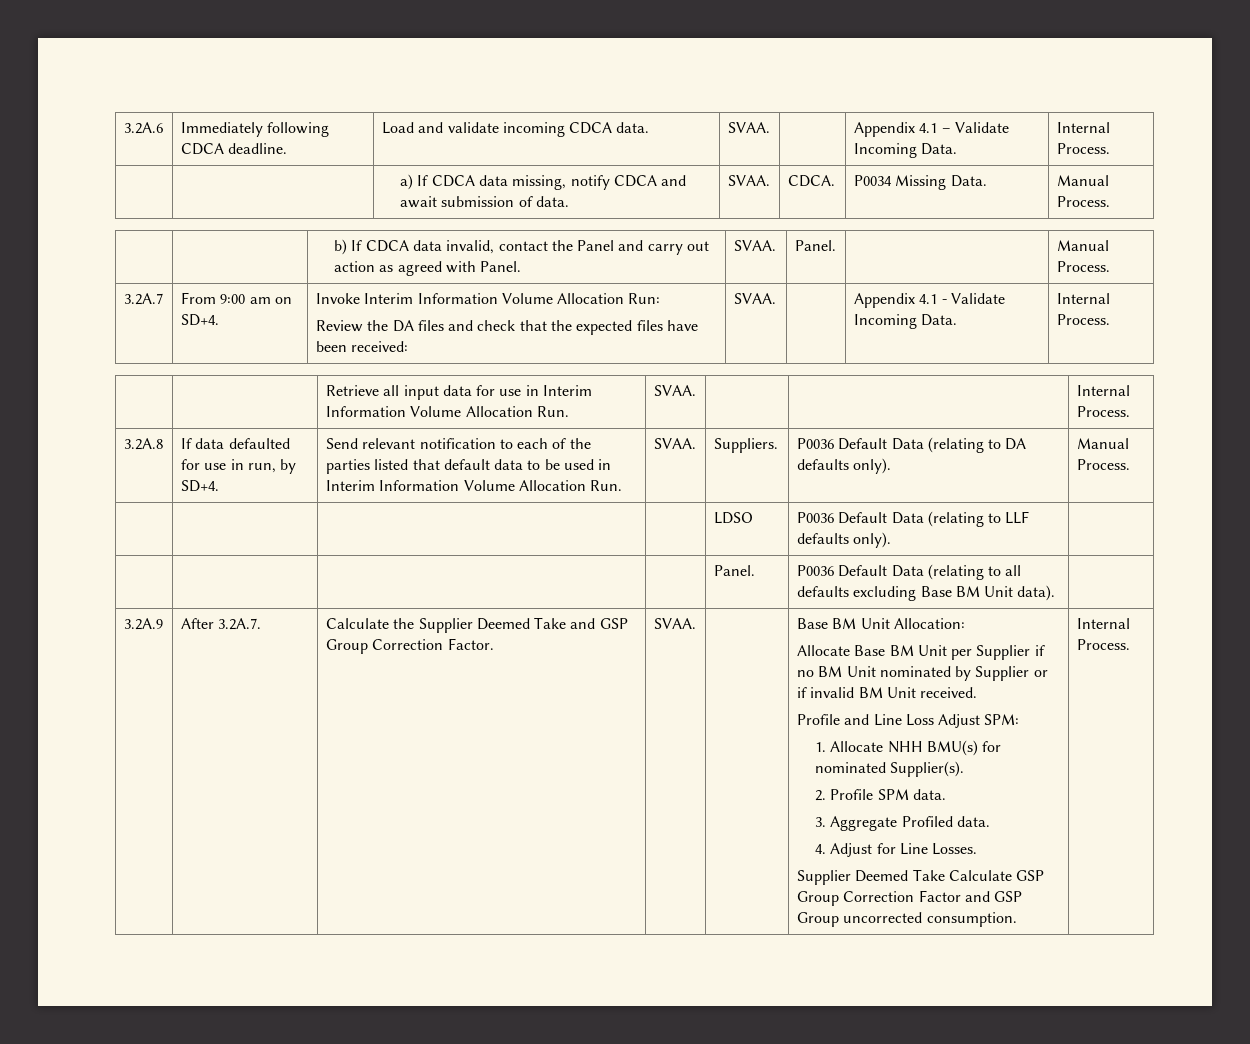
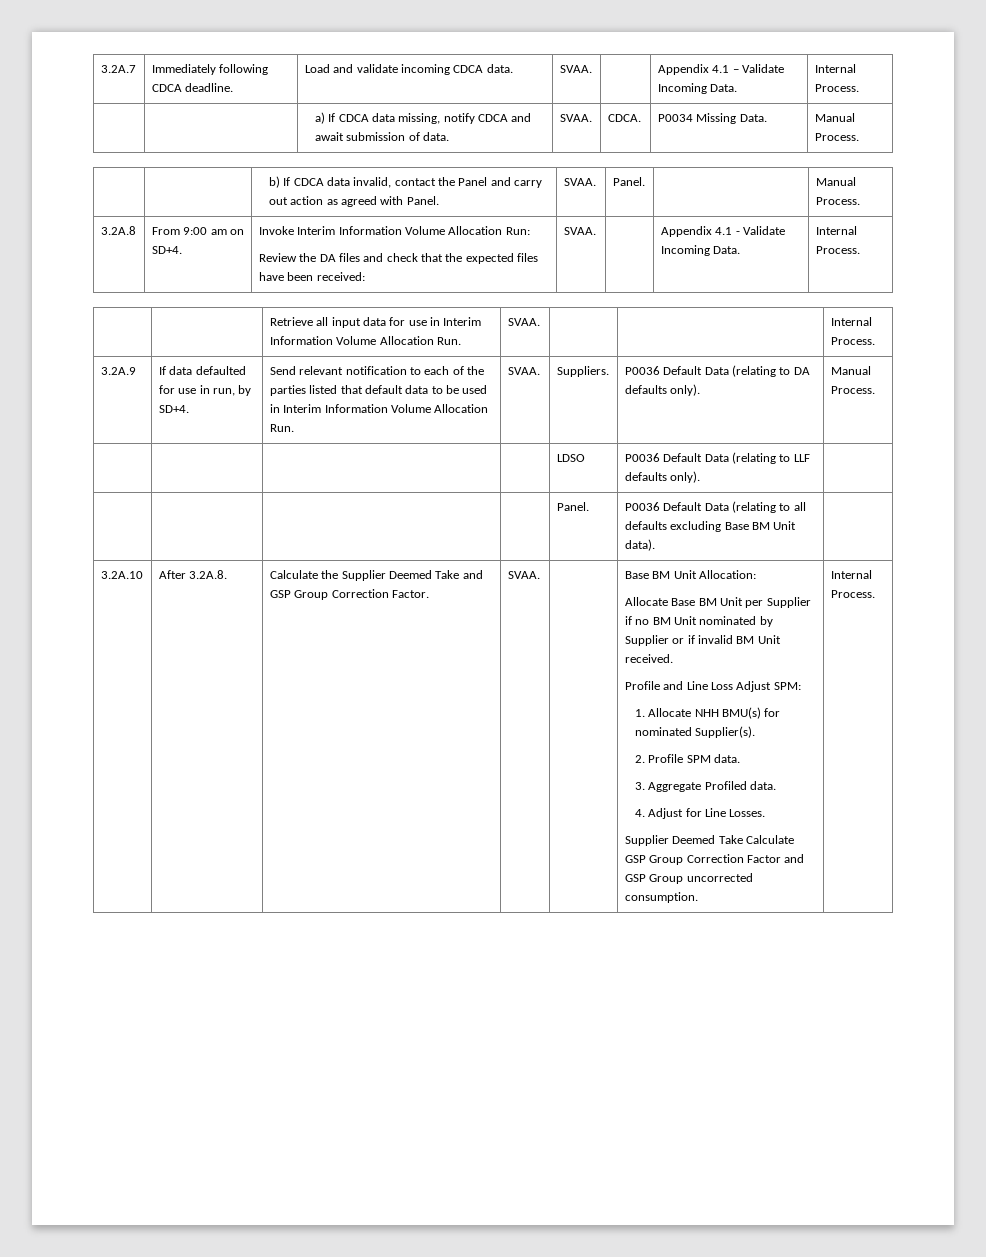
[123,122,163,134] 3.2A.6 -> [100,65,136,73] 3.2A.7
[123,293,163,305] 3.2A.7 -> [100,226,136,235] 3.2A.8
[123,438,163,450] 3.2A.8 -> [100,367,136,375] 3.2A.9
[123,618,163,630] 3.2A.9 -> [100,571,143,579] 3.2A.10
[218,618,262,630] 3.2A.7. -> [189,570,228,579] 3.2A.8.

